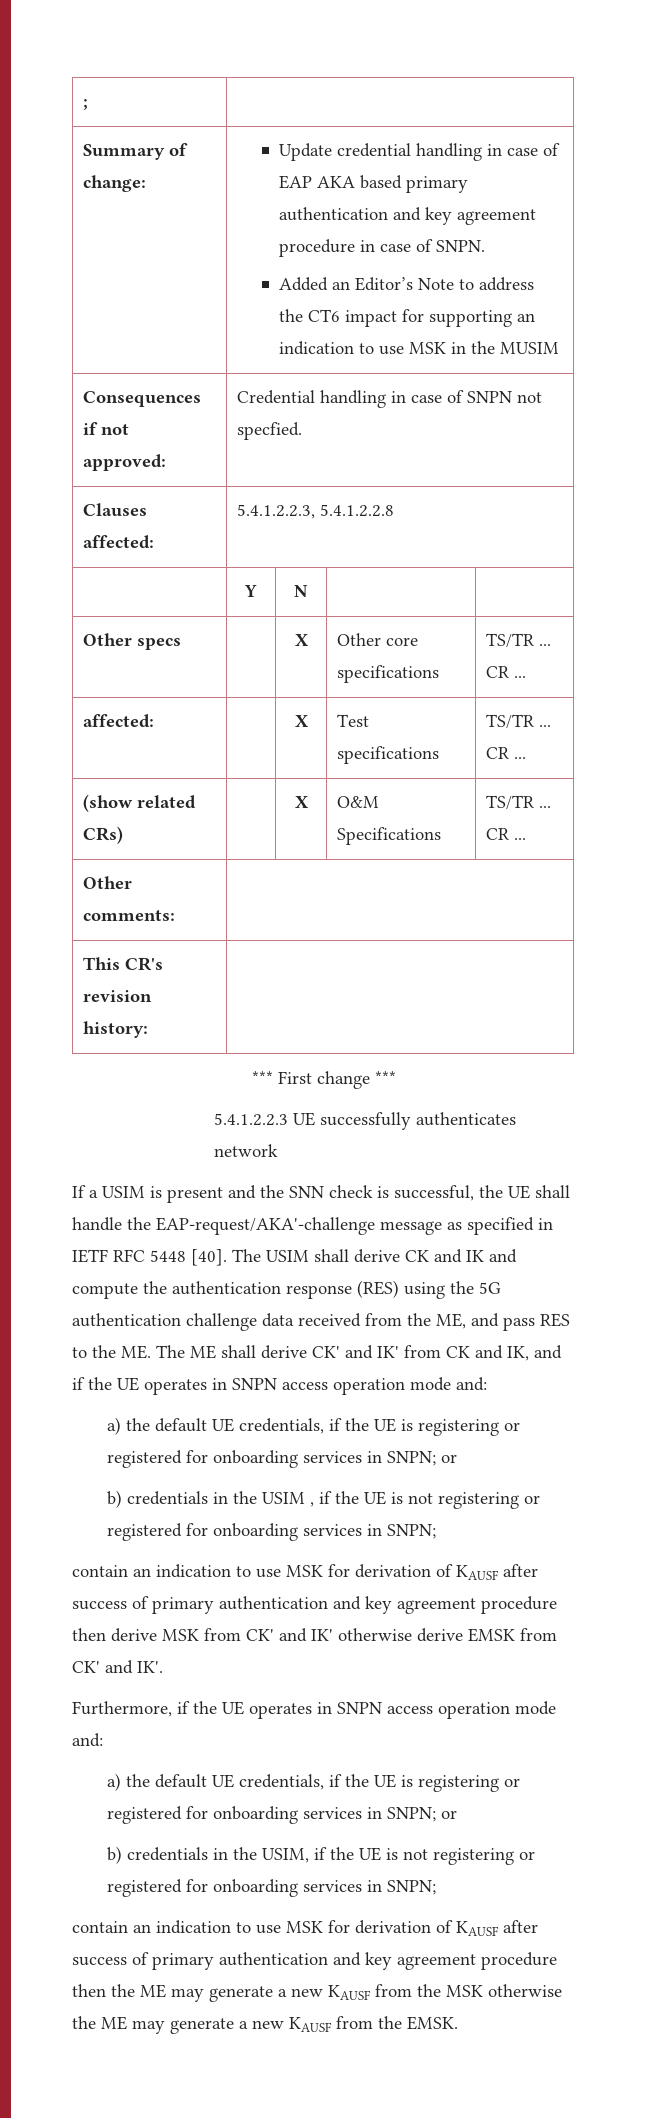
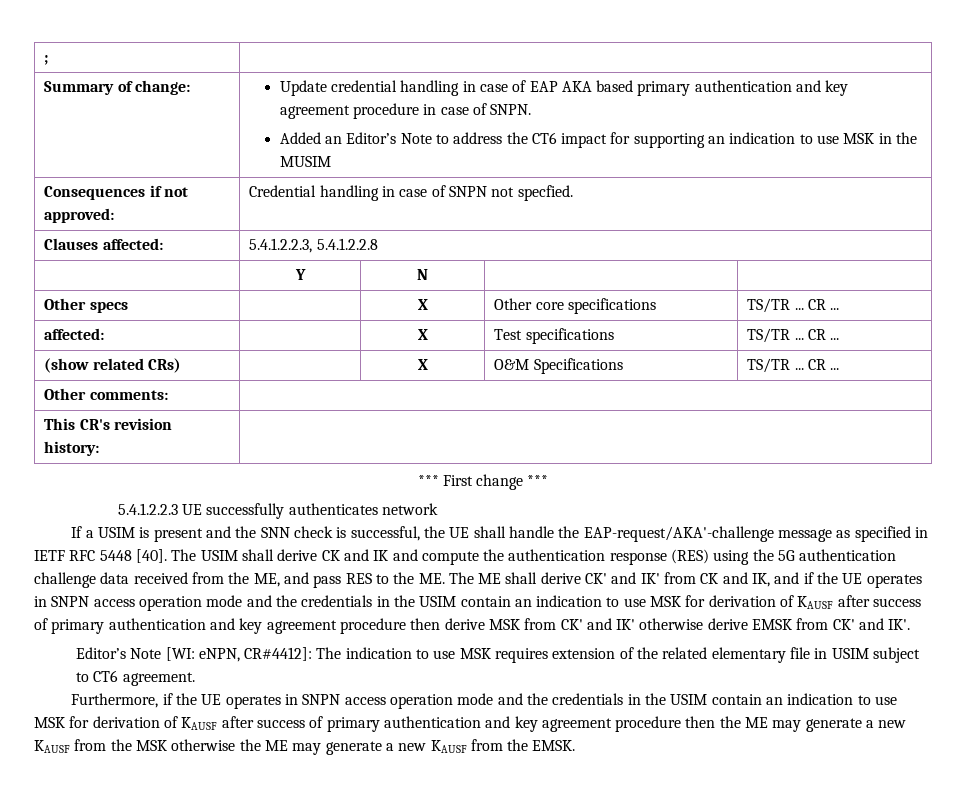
[456,1377,487,1391] [107,1417,521,1436] [107,1450,458,1468] [107,1490,541,1509] [107,1523,437,1541] and: // a) the default UE credentials, if the UE is registering or registered for onboarding services in SNPN; or // b) credentials in the USIM , if the UE is not registering or registered for onboarding services in SNPN; // -> [246,595,457,607] and the credentials in the USIM
(163, 1667) none -> [75,647,920,663] [75,670,195,686] // Editor’s Note [WI: eNPN, CR#4412]: The indication to use MSK requires extension of the related elementary file in USIM subject to CT6 agreement.
[72,1733,103,1747] [107,1773,521,1792] [107,1806,458,1824] [107,1846,536,1865] [107,1879,437,1897] and: // a) the default UE credentials, if the UE is registering or registered for onboarding services in SNPN; or // b) credentials in the USIM, if the UE is not registering or registered for onboarding services in SNPN; // -> [497,693,708,705] and the credentials in the USIM

